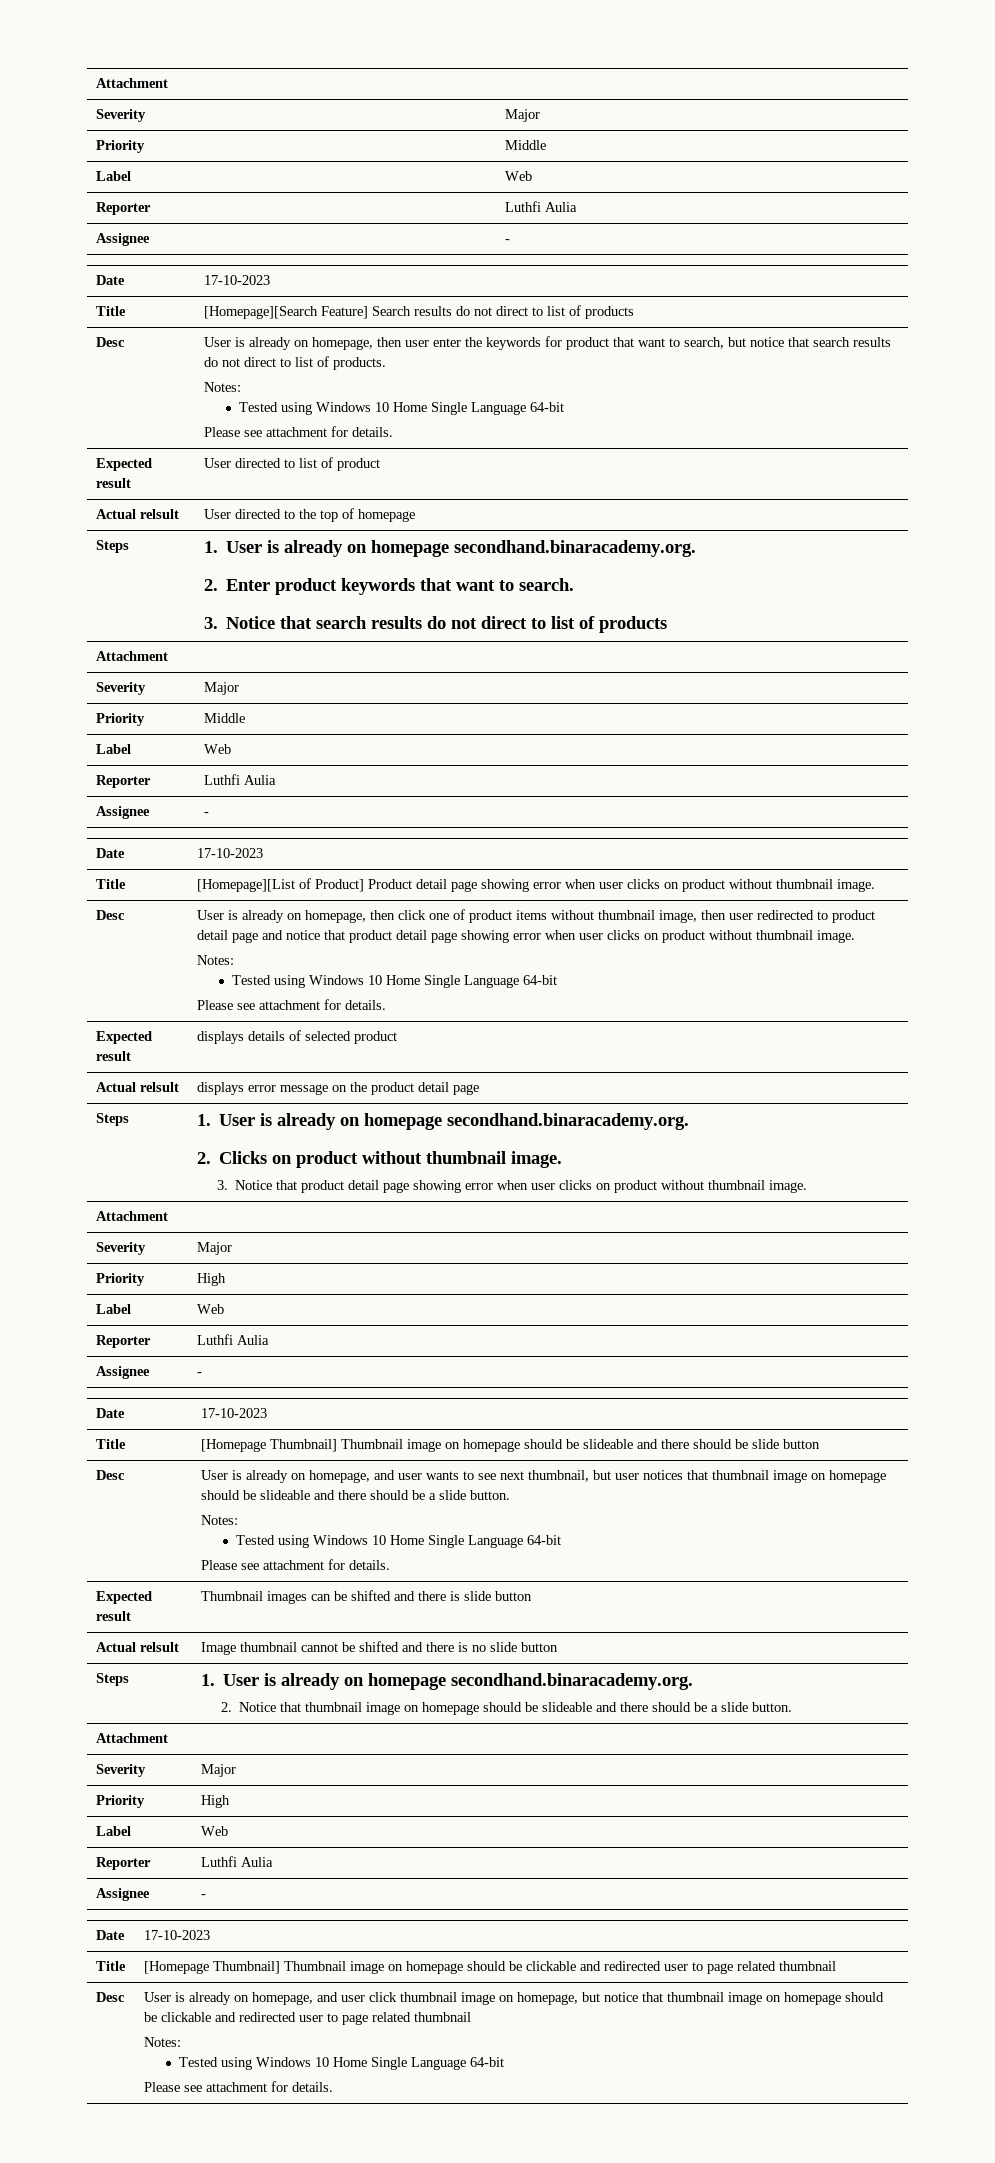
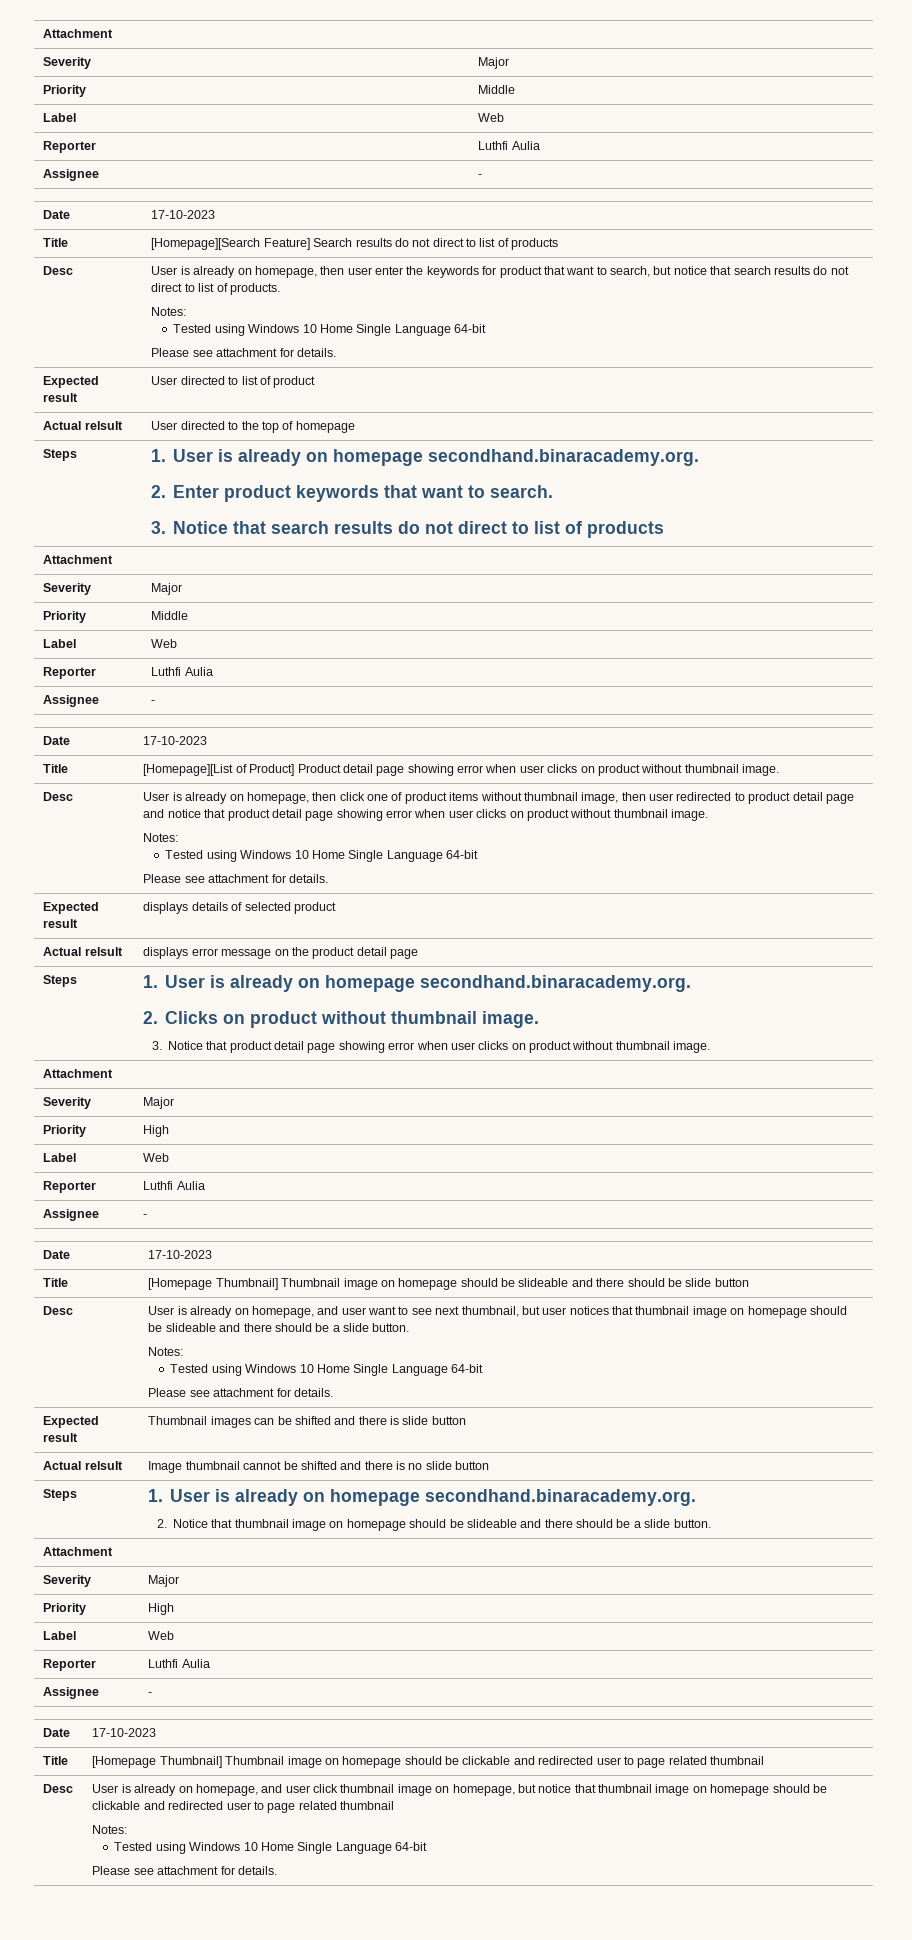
[426,1471,460,1480] wants -> [368,1306,397,1315] want

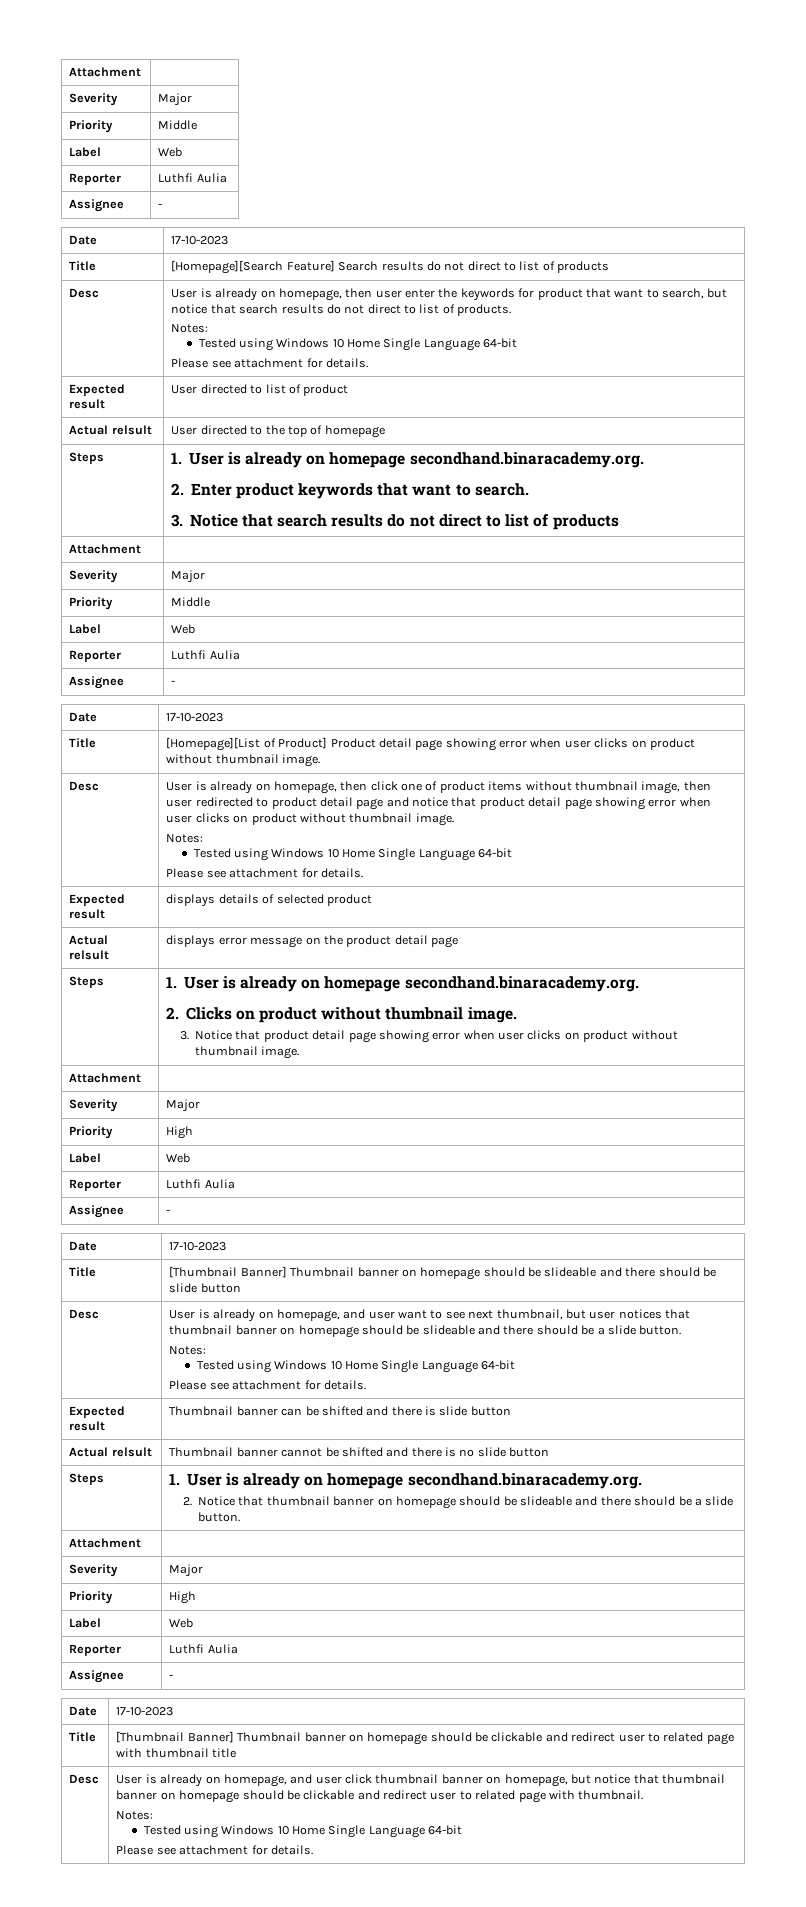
[148,1278,378,1290] [Homepage Thumbnail] Thumbnail image -> [169,1266,399,1278] [Thumbnail Banner] Thumbnail banner
[692,1306,727,1318] image -> [235,1325,277,1335] banner
[210,1416,251,1428] images -> [236,1406,278,1416] banner
[148,1461,240,1473] Image thumbnail -> [169,1447,278,1457] Thumbnail banner
[292,1519,327,1531] image -> [333,1496,375,1506] banner
[92,1756,765,1768] [Homepage Thumbnail] Thumbnail image on homepage should be clickable and redirected user to page related thumbnail -> [116,1731,734,1745] [116,1748,237,1758] [Thumbnail Banner] Thumbnail banner on homepage should be clickable and redirect user to related page with thumbnail title
[397,1784,432,1796] image -> [441,1774,483,1784] banner
[655,1784,827,1796] [92,1801,395,1813] image on homepage should be clickable and redirected user to page related thumbnail -> [116,1790,644,1803] banner on homepage should be clickable and redirect user to related page with thumbnail.

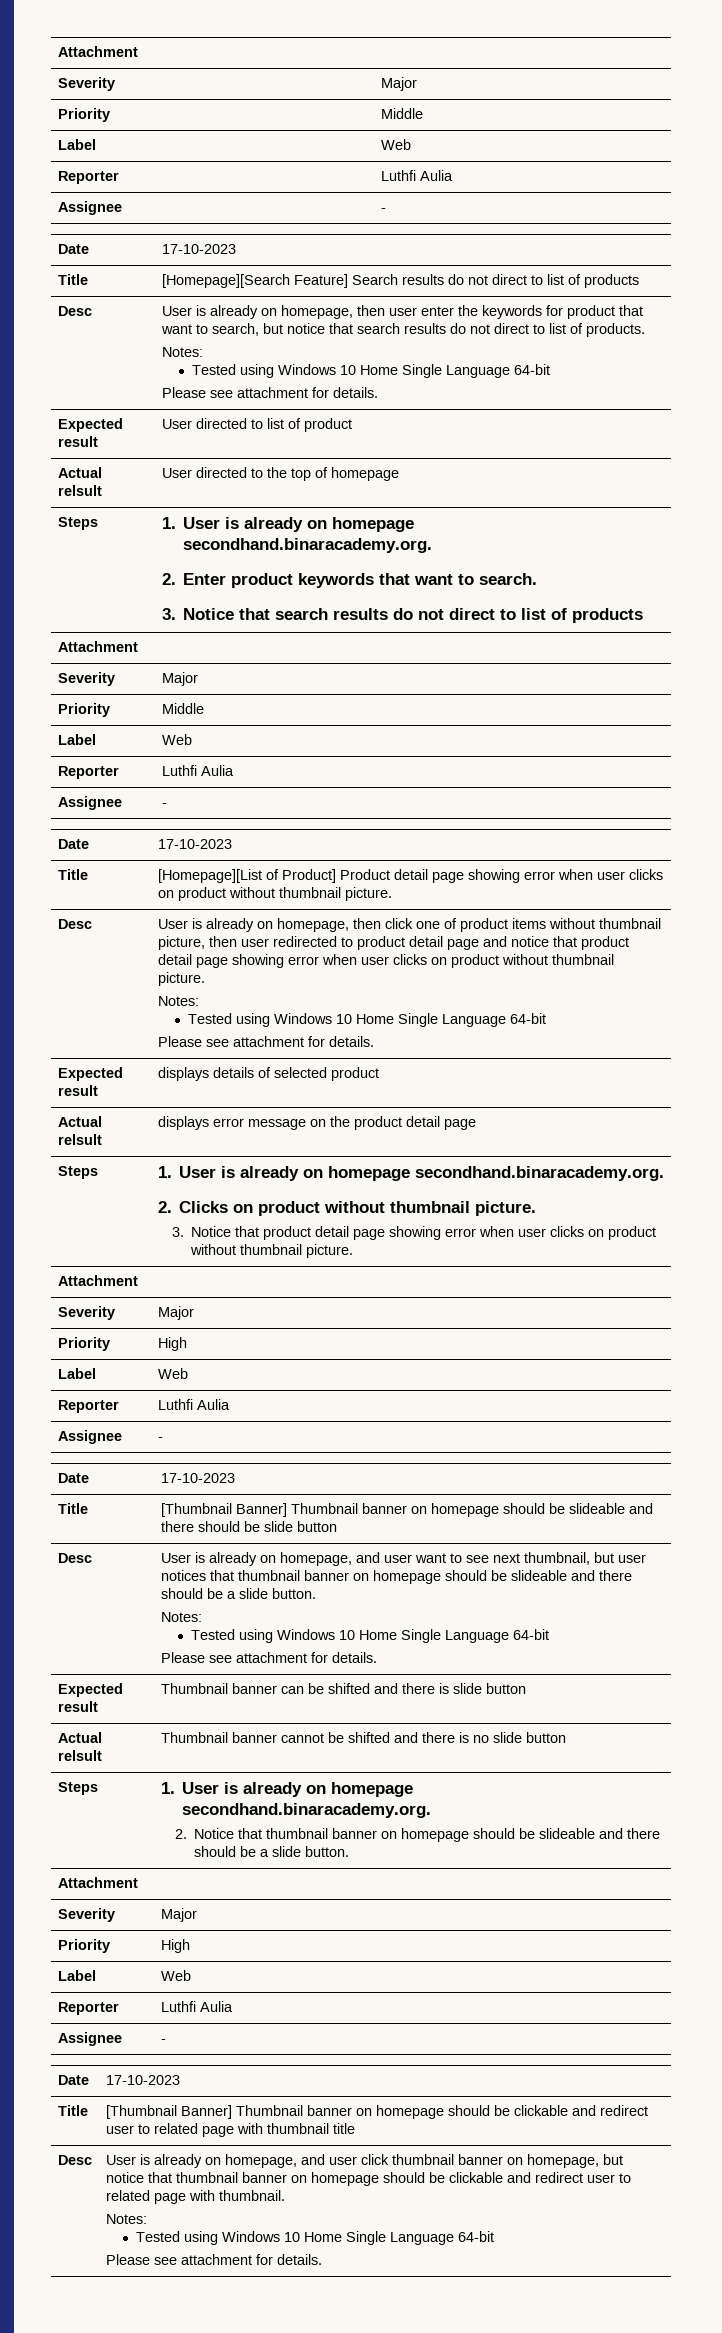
[282,754,321,767] image. -> [344,887,392,901] picture.
[641,781,681,794] image, -> [157,936,205,950] picture,
[415,813,454,826] image. -> [157,972,205,986] picture.
[467,1007,517,1023] image. -> [474,1201,536,1216] picture.
[261,1046,300,1059] image. -> [306,1244,354,1258] picture.

